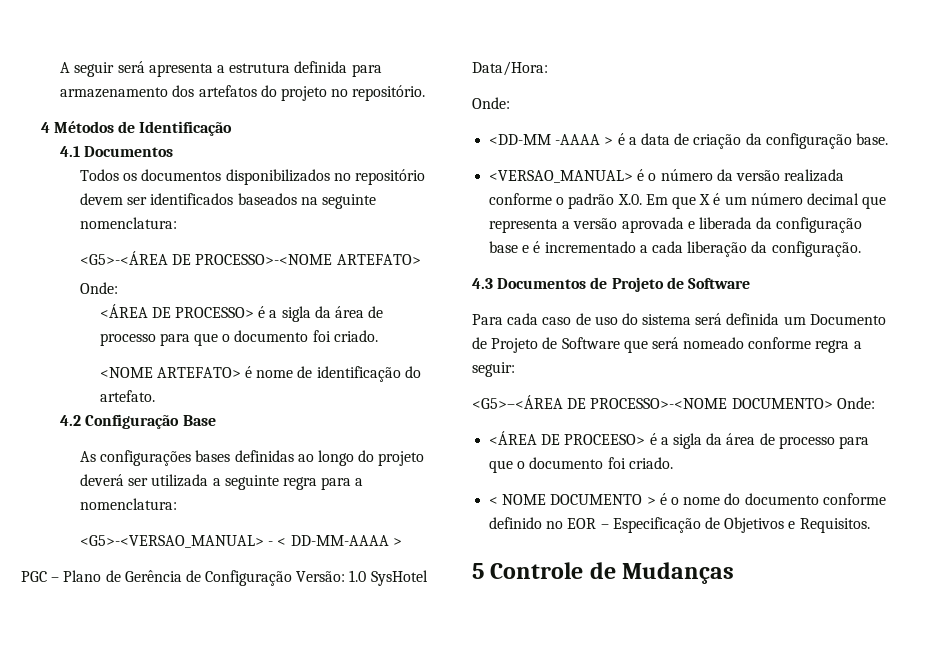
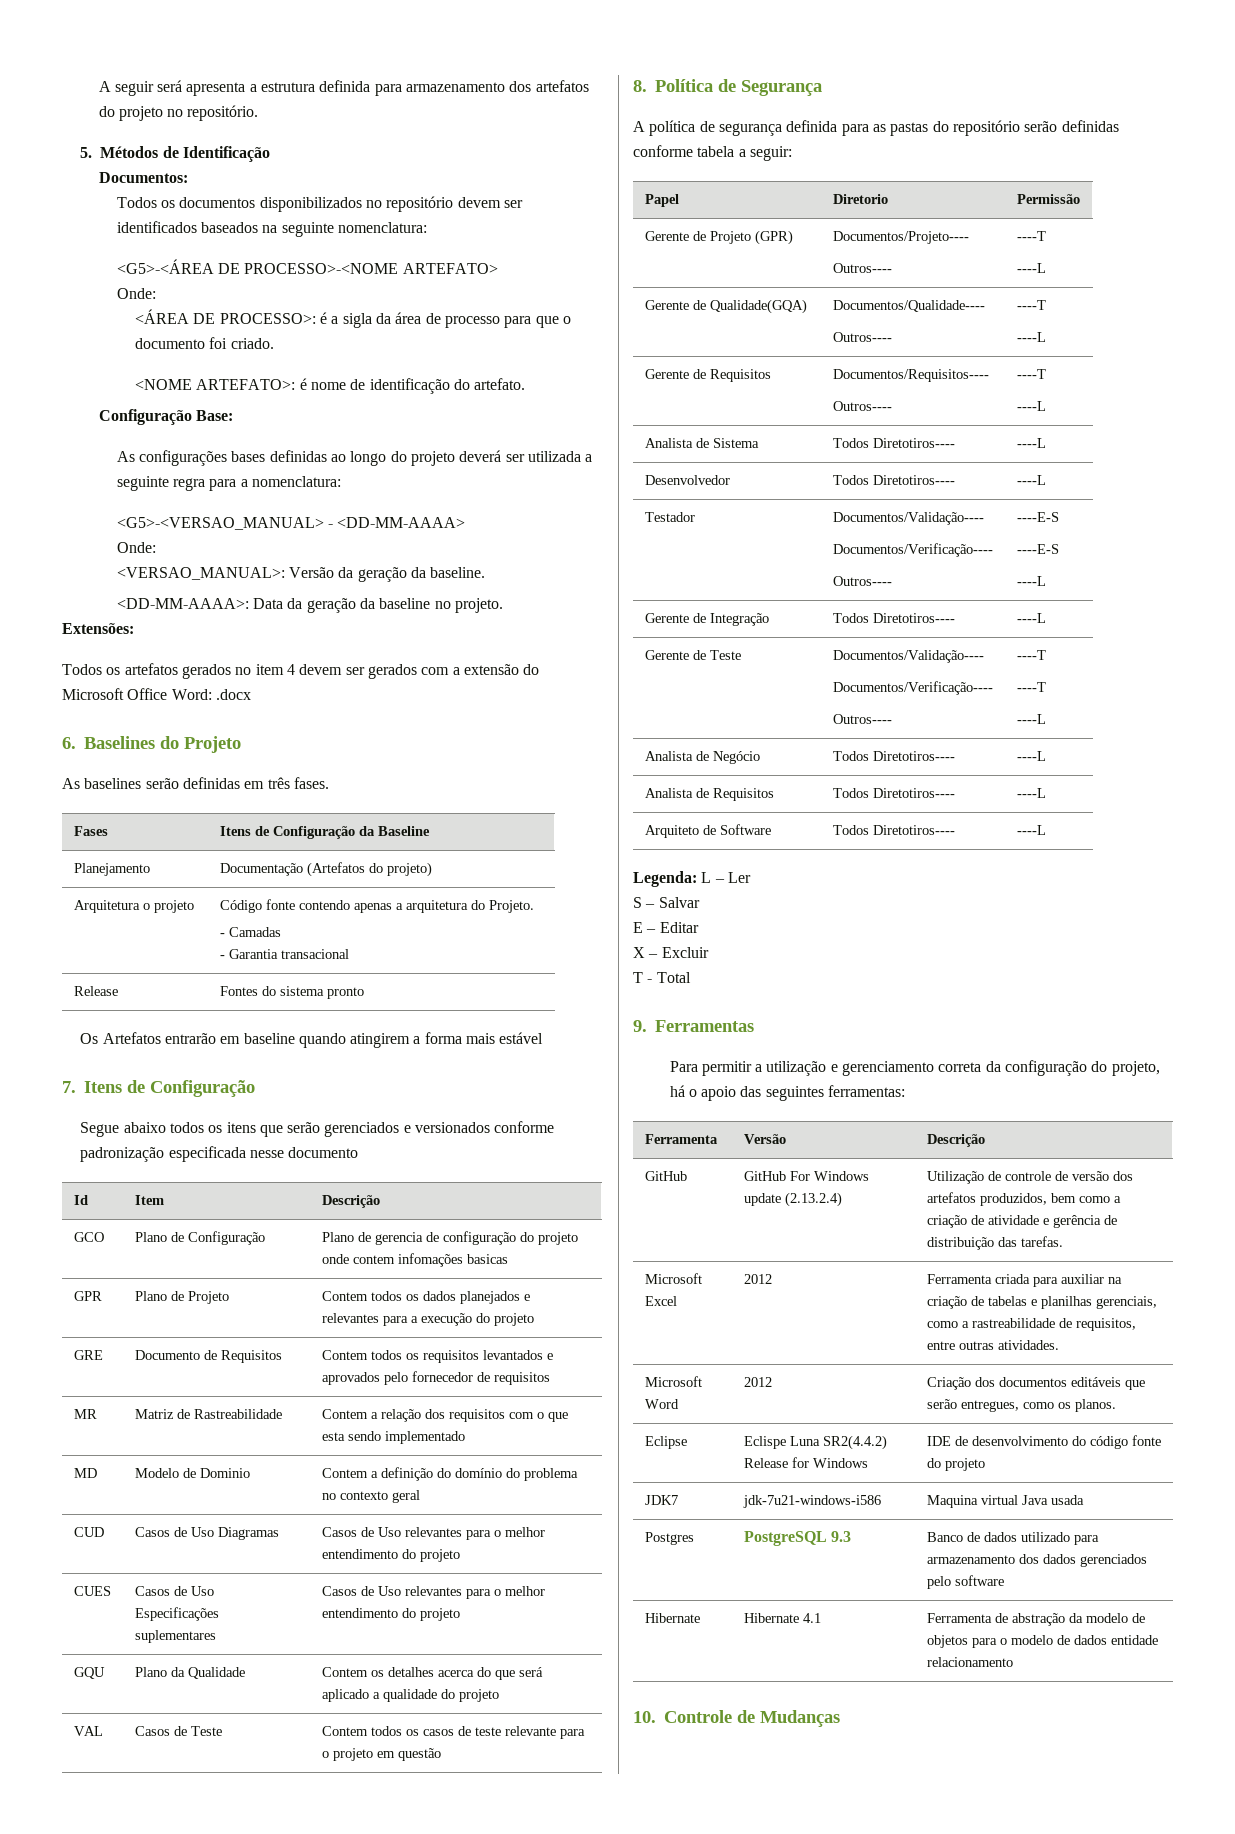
[40,122,50,133] 4 -> [80,147,93,158] 5.
[60,146,174,157] 4.1 Documentos -> [98,172,188,183] Documentos:
[174,307,254,318] PROCESSO> -> [219,313,316,324] PROCESSO>:
[156,367,241,378] ARTEFATO> -> [196,379,296,390] ARTEFATO>:
[60,414,216,429] 4.2 Configuração Base -> [98,409,233,425] Configuração Base:
[277,535,402,546] [21,570,428,586] [472,61,548,76] [472,97,510,109] [489,133,888,149] [489,169,845,183] [489,193,887,209] [489,217,863,233] [489,241,861,257] [472,277,750,292] [472,313,886,325] [472,337,862,353] [472,362,515,377] [472,395,875,409] [489,431,869,449] [489,457,673,473] [489,493,886,505] [489,517,870,533] [472,563,484,579] < DD-MM-AAAA > // PGC – Plano de Gerência de Configuração Versão: 1.0 SysHotel Data/Hora: // Onde: // <DD-MM -AAAA > é a data de criação da configuração base. // <VERSAO_MANUAL> é o número da versão realizada conforme o padrão X.0. Em que X é um número decimal que representa a versão aprovada e liberada da configuração base e é incrementado a cada liberação da configuração. // 4.3 Documentos de Projeto de Software // Para cada caso de uso do sistema será definida um Documento de Projeto de Software que será nomeado conforme regra a seguir: // <G5>–<ÁREA DE PROCESSO>-<NOME DOCUMENTO> Onde: // <ÁREA DE PROCEESO> é a sigla da área de processo para que o documento foi criado. // < NOME DOCUMENTO > é o nome do documento conforme definido no EOR – Especificação de Objetivos e Requisitos. // 5 -> [337,517,466,528] [116,542,156,553] [116,567,486,582] [116,598,503,613] [62,623,134,634] [62,663,540,679] [62,688,251,700] [62,736,241,753] [62,777,329,789] [73,826,108,836] [219,826,430,839] [73,863,150,876] [219,862,432,877] [73,900,194,913] [219,899,534,913] [219,927,281,937] [219,949,349,959] [73,986,118,996] [219,986,364,999] [80,1032,544,1048] [62,1080,255,1097] [80,1121,555,1137] [80,1146,359,1162] [73,1195,88,1205] [134,1195,164,1205] [321,1195,380,1208] [73,1232,104,1242] [134,1231,265,1245] [321,1231,578,1245] [321,1253,508,1267] [73,1291,102,1301] [134,1291,229,1304] [321,1291,530,1304] [321,1313,534,1326] [73,1350,103,1360] [134,1350,282,1363] [321,1350,553,1363] [321,1371,550,1385] [73,1409,97,1419] [134,1409,282,1419] [321,1409,568,1422] [321,1431,465,1444] [73,1468,97,1478] [134,1468,250,1478] [321,1467,578,1481] [321,1490,420,1503] [73,1527,104,1537] [134,1527,279,1540] [321,1527,545,1540] [321,1549,460,1562] [73,1586,111,1596] [134,1586,214,1596] [134,1607,219,1621] [134,1630,216,1643] [321,1586,545,1599] [321,1608,460,1621] [73,1667,105,1679] [134,1667,245,1679] [321,1667,543,1680] [321,1689,499,1702] [73,1726,103,1736] [134,1726,222,1736] [321,1726,585,1739] [321,1748,441,1761] [633,79,822,96] [633,120,1119,136] [633,145,792,161] [644,194,679,207] [832,194,888,204] [1016,194,1080,204] [644,230,793,245] [832,231,969,244] [832,263,892,273] [1016,231,1046,241] [1016,263,1046,273] [644,299,807,314] [832,300,985,312] [832,332,892,342] [1016,300,1046,310] [1016,332,1046,342] [644,369,771,382] [832,369,989,382] [832,401,892,411] [1016,369,1046,379] [1016,401,1046,411] [644,438,759,448] [832,438,955,448] [1016,438,1046,448] [644,475,730,485] [832,475,955,485] [1016,475,1046,485] [644,512,695,522] [832,512,984,525] [832,543,993,557] [832,576,892,586] [1016,512,1059,522] [1016,544,1059,554] [1016,576,1046,586] [644,613,769,626] [832,613,955,623] [1016,613,1046,623] [644,650,741,660] [832,650,984,663] [832,681,993,695] [832,714,892,724] [1016,650,1046,660] [1016,682,1046,692] [1016,714,1046,724] [644,751,760,764] [832,751,955,761] [1016,751,1046,761] [644,788,774,801] [832,788,955,798] [1016,788,1046,798] [644,824,771,838] [832,825,955,835] [1016,825,1046,835] [633,871,751,887] [633,897,700,908] [633,922,699,933] [633,947,709,958] [633,972,691,983] [633,1020,754,1032] [669,1060,1160,1076] [669,1085,906,1101] [644,1134,718,1144] [743,1134,786,1144] [926,1134,985,1147] [644,1171,687,1181] [743,1171,869,1181] [743,1192,842,1207] [926,1171,1133,1184] [926,1192,1121,1206] [926,1215,1117,1228] [926,1236,1063,1250] [644,1273,702,1284] [644,1296,677,1306] [743,1274,772,1284] [926,1274,1122,1287] [926,1296,1157,1309] [926,1318,1136,1331] [926,1340,1059,1350] [644,1376,702,1387] [644,1399,679,1409] [743,1377,772,1387] [926,1377,1145,1390] [926,1399,1116,1412] [644,1436,687,1449] [743,1435,887,1450] [743,1457,868,1468] [926,1435,1161,1449] [926,1458,985,1471] [644,1495,678,1505] [742,1495,881,1508] [926,1495,1084,1508] [644,1532,694,1545] [743,1531,851,1546] [926,1532,1099,1545] [926,1554,1147,1567] [926,1575,1004,1589] [644,1613,700,1623] [743,1613,821,1623] [926,1613,1145,1626] [926,1635,1158,1648] [926,1657,1013,1667] [633,1711,656,1723] <DD-MM-AAAA> // Onde: // <VERSAO_MANUAL>: Versão da geração da baseline. // <DD-MM-AAAA>: Data da geração da baseline no projeto. // Extensões: // Todos os artefatos gerados no item 4 devem ser gerados com a extensão do Microsoft Office Word: .docx // 6. Baselines do Projeto // As baselines serão definidas em três fases. // Fases | Itens de Configuração da Baseline // Planejamento | Documentação (Artefatos do projeto) // Arquitetura o projeto | Código fonte contendo apenas a arquitetura do Projeto. // - Camadas // - Garantia transacional // Release | Fontes do sistema pronto // Os Artefatos entrarão em baseline quando atingirem a forma mais estável // 7. Itens de Configuração // Segue abaixo todos os itens que serão gerenciados e versionados conforme padronização especificada nesse documento // Id | Item | Descrição // GCO | Plano de Configuração | Plano de gerencia de configuração do projeto onde contem infomações basicas // GPR | Plano de Projeto | Contem todos os dados planejados e relevantes para a execução do projeto // GRE | Documento de Requisitos | Contem todos os requisitos levantados e aprovados pelo fornecedor de requisitos // MR | Matriz de Rastreabilidade | Contem a relação dos requisitos com o que esta sendo implementado // MD | Modelo de Dominio | Contem a definição do domínio do problema no contexto geral // CUD | Casos de Uso Diagramas | Casos de Uso relevantes para o melhor entendimento do projeto // CUES | Casos de Uso Especificações suplementares | Casos de Uso relevantes para o melhor entendimento do projeto // GQU | Plano da Qualidade | Contem os detalhes acerca do que será aplicado a qualidade do projeto // VAL | Casos de Teste | Contem todos os casos de teste relevante para o projeto em questão // 8. Política de Segurança // A política de segurança definida para as pastas do repositório serão definidas conforme tabela a seguir: // Papel | Diretorio | Permissão // Gerente de Projeto (GPR) | Documentos/Projeto---- // Outros---- | ----T // ----L // Gerente de Qualidade(GQA) | Documentos/Qualidade---- // Outros---- | ----T // ----L // Gerente de Requisitos | Documentos/Requisitos---- // Outros---- | ----T // ----L // Analista de Sistema | Todos Diretotiros---- | ----L // Desenvolvedor | Todos Diretotiros---- | ----L // Testador | Documentos/Validação---- // Documentos/Verificação---- // Outros---- | ----E-S // ----E-S // ----L // Gerente de Integração | Todos Diretotiros---- | ----L // Gerente de Teste | Documentos/Validação---- // Documentos/Verificação---- // Outros---- | ----T // ----T // ----L // Analista de Negócio | Todos Diretotiros---- | ----L // Analista de Requisitos | Todos Diretotiros---- | ----L // Arquiteto de Software | Todos Diretotiros---- | ----L // Legenda: L – Ler // S – Salvar // E – Editar // X – Excluir // T - Total // 9. Ferramentas // Para permitir a utilização e gerenciamento correta da configuração do projeto, há o apoio das seguintes ferramentas: // Ferramenta | Versão | Descrição // GitHub | GitHub For Windows update (2.13.2.4) | Utilização de controle de versão dos artefatos produzidos, bem como a criação de atividade e gerência de distribuição das tarefas. // Microsoft Excel | 2012 | Ferramenta criada para auxiliar na criação de tabelas e planilhas gerenciais, como a rastreabilidade de requisitos, entre outras atividades. // Microsoft Word | 2012 | Criação dos documentos editáveis que serão entregues, como os planos. // Eclipse | Eclispe Luna SR2(4.4.2) Release for Windows | IDE de desenvolvimento do código fonte do projeto // JDK7 | jdk-7u21-windows-i586 | Maquina virtual Java usada // Postgres | PostgreSQL 9.3 | Banco de dados utilizado para armazenamento dos dados gerenciados pelo software // Hibernate | Hibernate 4.1 | Ferramenta de abstração da modelo de objetos para o modelo de dados entidade relacionamento // 10.

